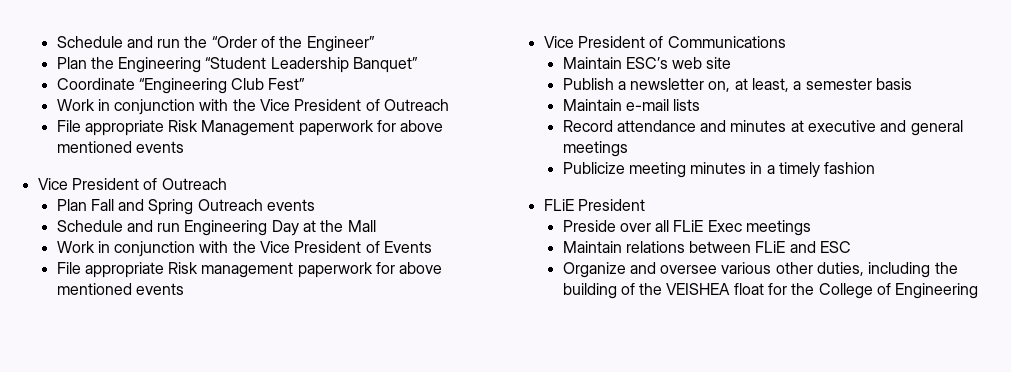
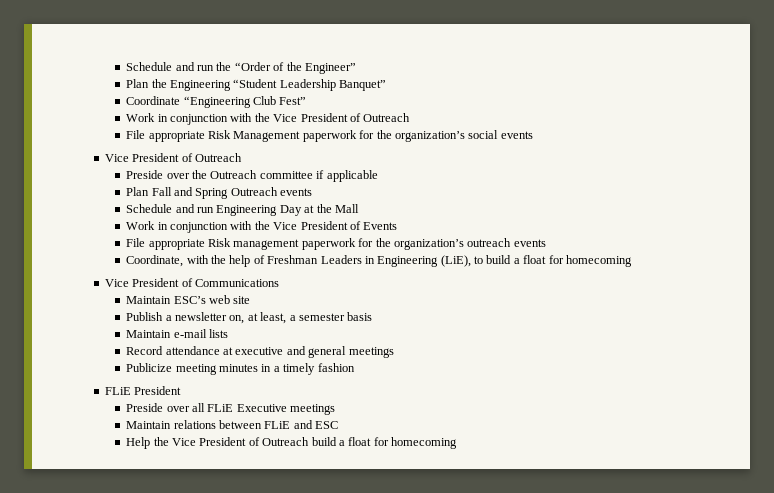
[400,120,444,132] [56,141,132,153] above mentioned -> [376,130,499,142] the organization’s social
(227, 184) none -> [126,170,378,182] // Preside over the Outreach committee if applicable
[399,262,443,274] [56,283,184,295] above mentioned events -> [375,238,546,250] [126,255,632,267] the organization’s outreach events // Coordinate, with the help of Freshman Leaders in Engineering (LiE), to build a float for homecoming
[700,120,787,132] and minutes -> (220, 350) none
[707,220,742,232] Exec -> [236,404,287,412] Executive
[562,262,958,278] [562,283,979,299] Organize and oversee various other duties, including the building of the VEISHEA float for the College of Engineering -> [126,437,458,449] Help the Vice President of Outreach build a float for homecoming

